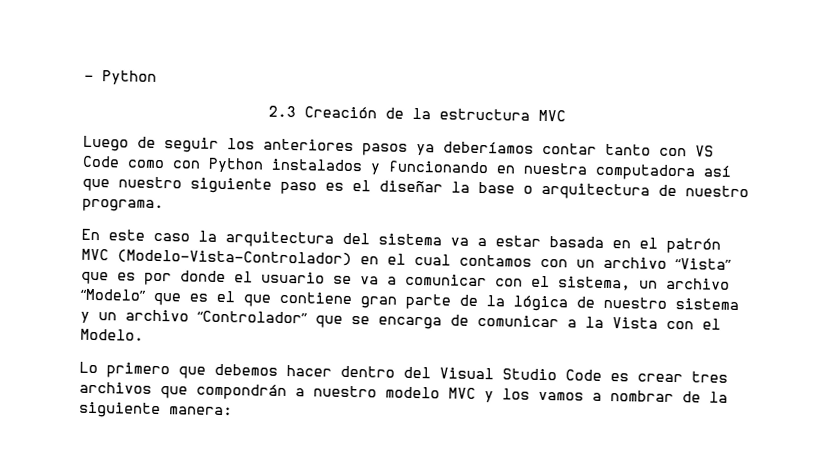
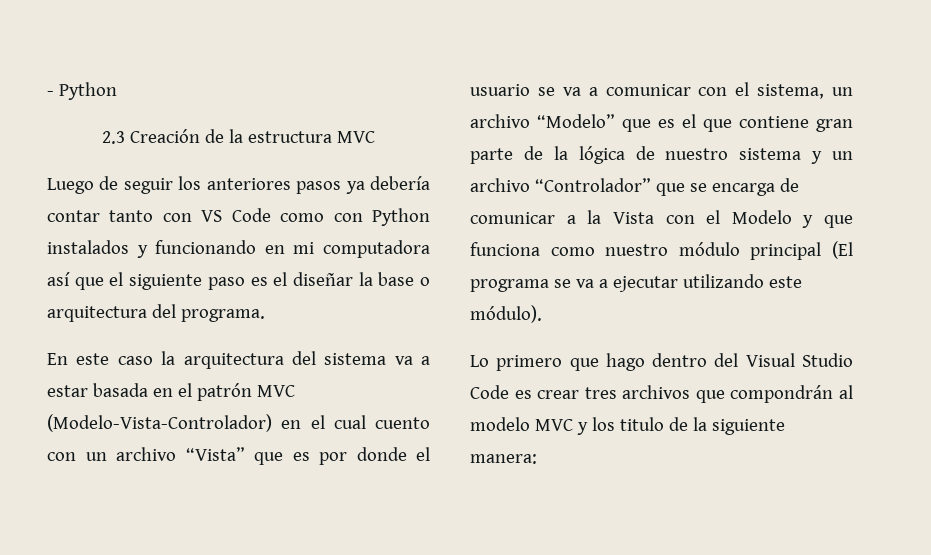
[443,141,534,154] deberíamos -> [370,176,430,190] debería
[523,162,588,175] nuestra -> [293,242,315,254] mi
[118,176,182,189] nuestro -> [109,272,124,286] el
[658,184,749,198] de nuestro -> [151,304,176,318] del
[459,254,532,267] contamos -> [375,417,430,429] cuento
[80,328,144,341] Modelo. -> [731,210,853,228] [470,241,853,260] [470,274,802,292] [470,305,542,323] Modelo y que funciona como nuestro módulo principal (El programa se va a ejecutar utilizando este módulo).
[214,363,332,377] debemos hacer -> [605,353,645,371] hago
[295,385,377,398] a nuestro -> [839,385,853,399] al
[538,390,674,403] vamos a nombrar -> [619,417,664,431] titulo

